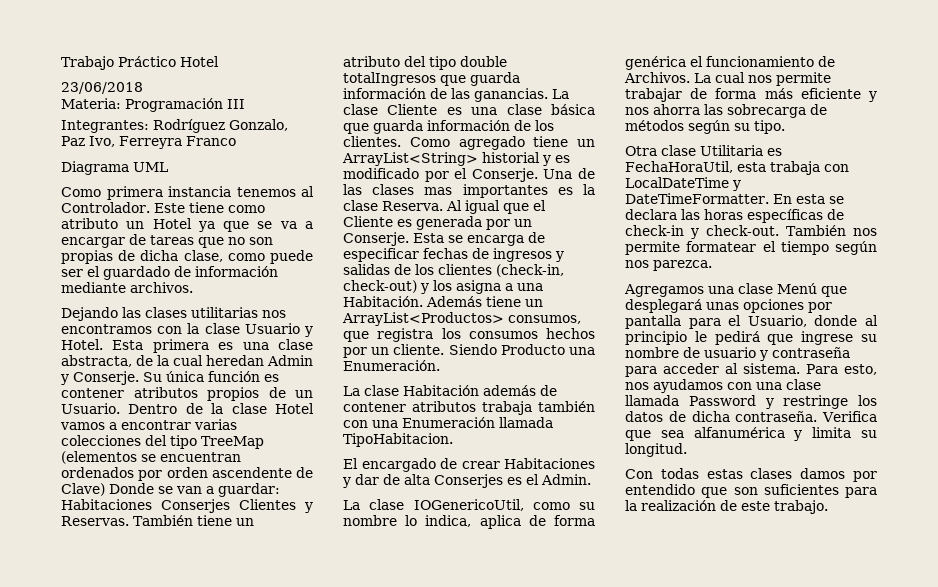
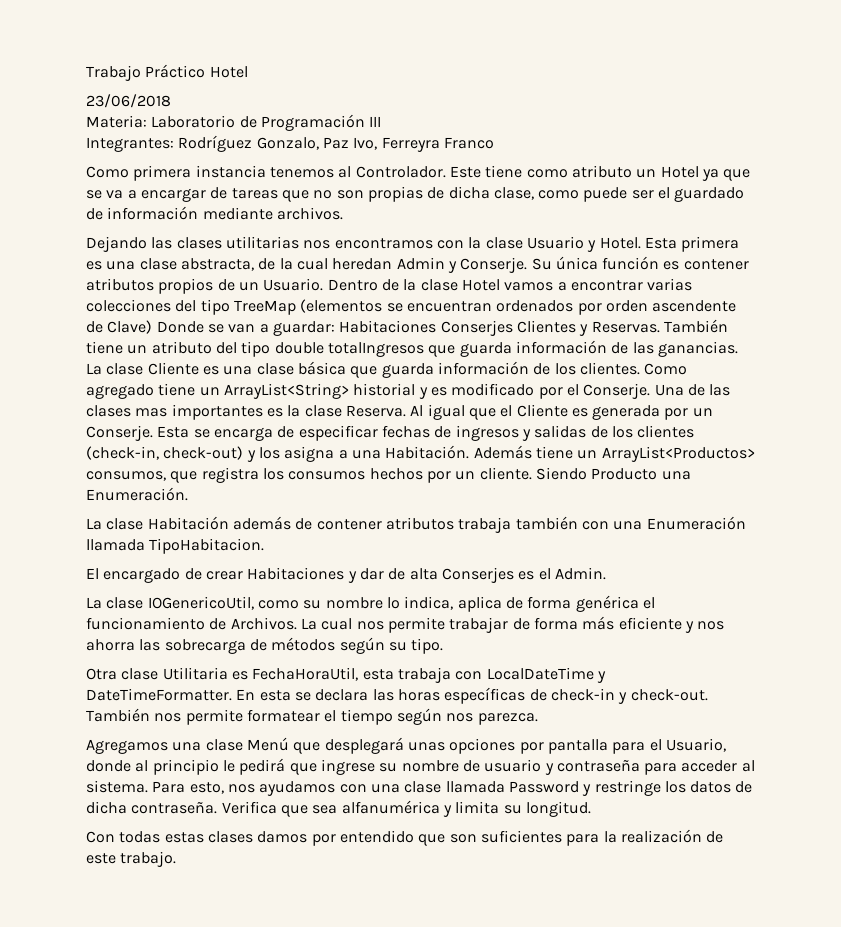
(121, 103) none -> [151,115,257,128] Laboratorio de
[61,161,168,175] // Diagrama UML -> (494, 143) none

